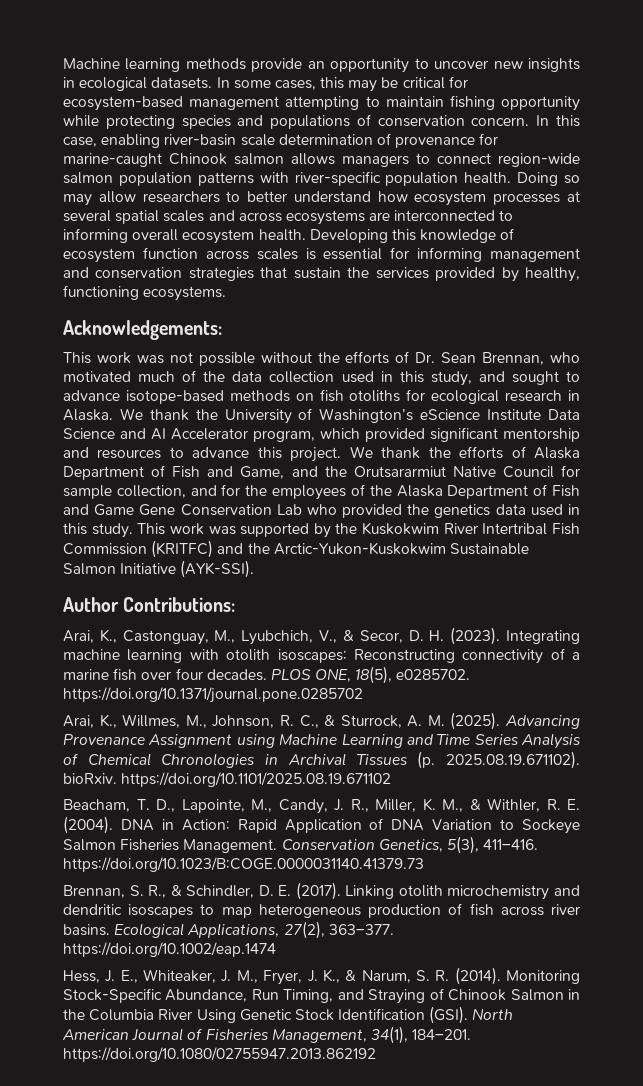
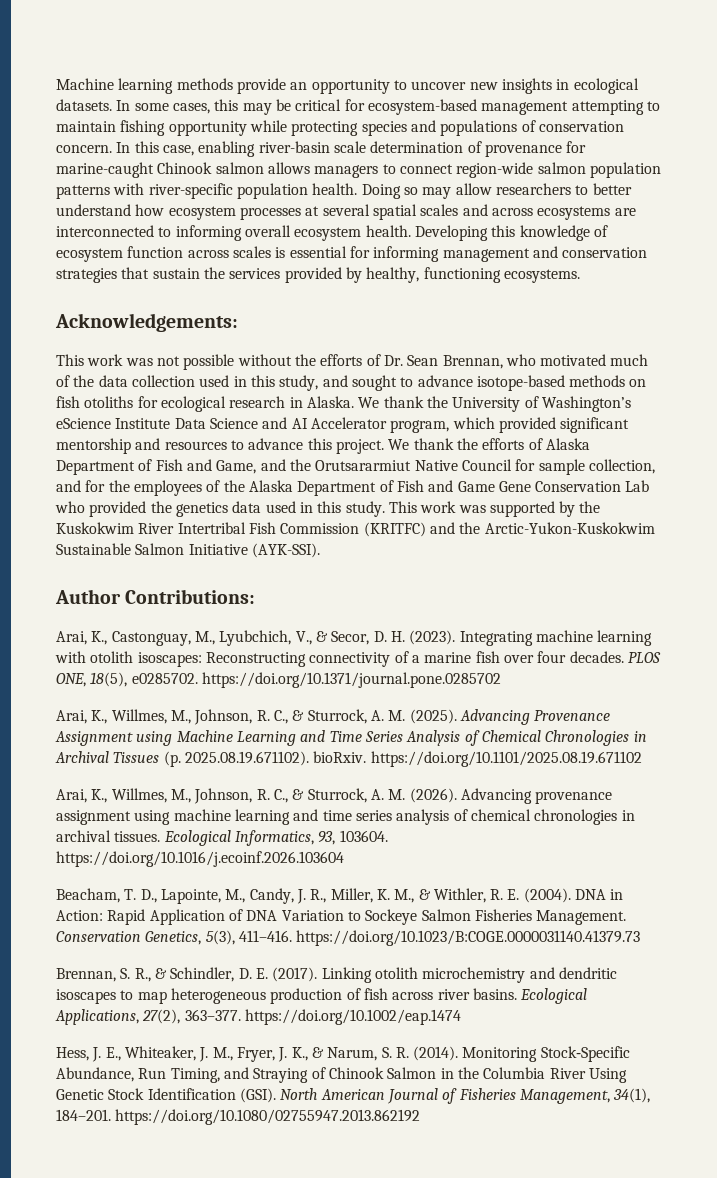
(392, 779) none -> [56,788,613,804] [56,809,635,825] [56,830,388,846] [56,851,344,867] // Arai, K., Willmes, M., Johnson, R. C., & Sturrock, A. M. (2026). Advancing provenance assignment using machine learning and time series analysis of chemical chronologies in archival tissues. Ecological Informatics, 93, 103604. https://doi.org/10.1016/j.ecoinf.2026.103604

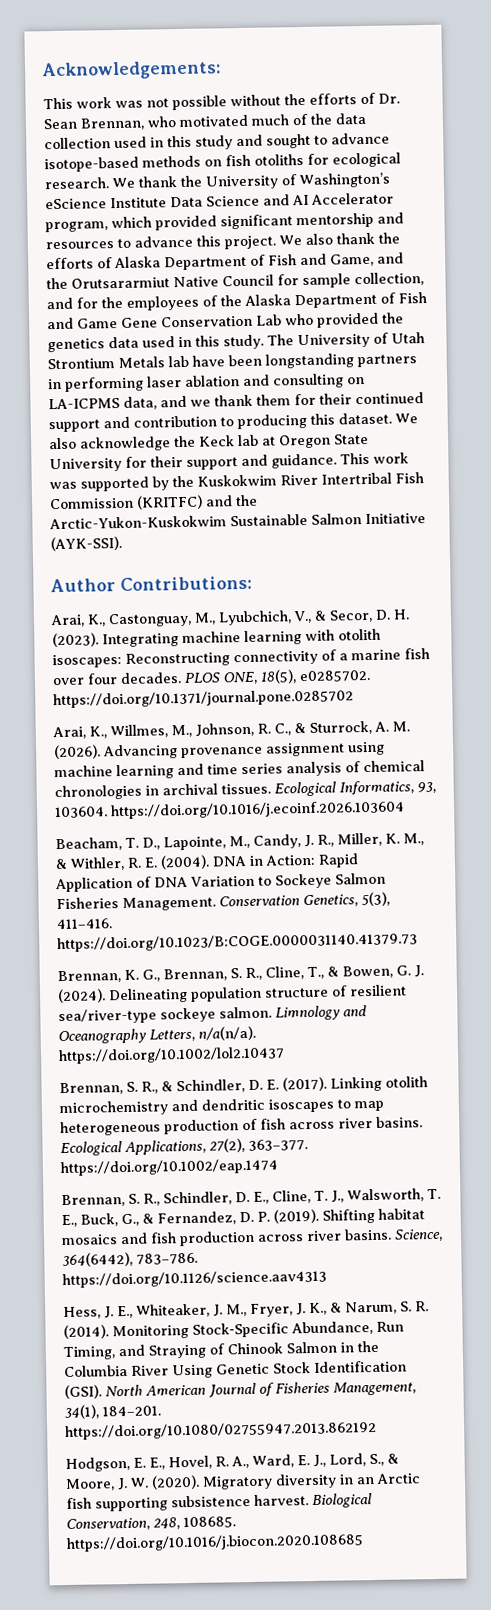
[56,78,639,94] [56,99,660,115] [56,120,624,136] [56,141,587,157] [56,162,661,178] [56,183,632,199] [56,204,636,220] [56,225,608,241] [56,246,648,262] [56,267,580,283] Machine learning methods provide an opportunity to uncover new insights in ecological datasets. In some cases, this may be critical for ecosystem-based management attempting to maintain fishing opportunity while protecting species and populations of conservation concern. In this case, enabling river-basin scale determination of provenance for marine-caught Chinook salmon allows managers to connect region-wide salmon population patterns with river-specific population health. Doing so may allow researchers to better understand how ecosystem processes at several spatial scales and across ecosystems are interconnected to informing overall ecosystem health. Developing this knowledge of ecosystem function across scales is essential for informing management and conservation strategies that sustain the services provided by healthy, functioning ecosystems. // -> (41, 70) none
[279,375,319,391] study, -> [195,135,233,150] study
[229,396,354,408] research in Alaska. -> [44,177,109,190] research.
(410, 444) none -> [305,233,333,245] also
(385, 509) none -> [267,332,425,349] [47,353,417,370] [48,373,365,392] [48,392,424,410] [48,412,418,433] [49,433,369,452] [49,453,337,473] The University of Utah Strontium Metals lab have been longstanding partners in performing laser ablation and consulting on LA-ICPMS data, and we thank them for their continued support and contribution to producing this dataset. We also acknowledge the Keck lab at Oregon State University for their support and guidance.
[56,709,611,725] [55,730,647,746] [55,751,642,767] // Arai, K., Willmes, M., Johnson, R. C., & Sturrock, A. M. (2025). Advancing Provenance Assignment using Machine Learning and Time Series Analysis of Chemical Chronologies in Archival Tissues (p. 2025.08.19.671102). bioRxiv. https://doi.org/10.1101/2025.08.19.671102 -> (354, 699) none
(641, 938) none -> [57,965,424,984] [57,984,407,1004] [58,1005,367,1025] [58,1025,256,1045] [58,1046,285,1065] // Brennan, K. G., Brennan, S. R., Cline, T., & Bowen, G. J. (2024). Delineating population structure of resilient sea/river-type sockeye salmon. Limnology and Oceanography Letters, n/a(n/a). https://doi.org/10.1002/lol2.10437
(461, 1017) none -> [61,1188,441,1208] [61,1208,425,1228] [61,1228,443,1247] [62,1251,198,1268] [62,1269,327,1289] // Brennan, S. R., Schindler, D. E., Cline, T. J., Walsworth, T. E., Buck, G., & Fernandez, D. P. (2019). Shifting habitat mosaics and fish production across river basins. Science, 364(6442), 783–786. https://doi.org/10.1126/science.aav4313
(421, 1117) none -> [65,1453,399,1473] [65,1473,421,1492] [66,1493,373,1512] [66,1516,236,1531] [66,1533,364,1552] // Hodgson, E. E., Hovel, R. A., Ward, E. J., Lord, S., & Moore, J. W. (2020). Migratory diversity in an Arctic fish supporting subsistence harvest. Biological Conservation, 248, 108685. https://doi.org/10.1016/j.biocon.2020.108685

